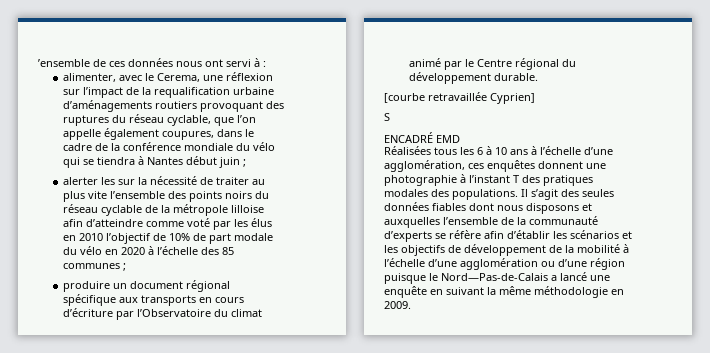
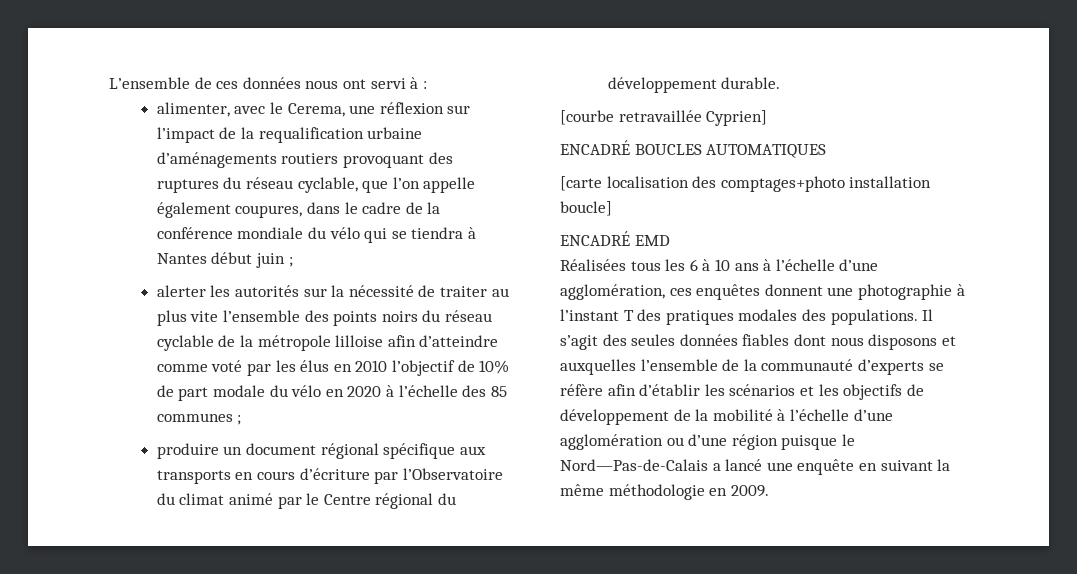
[38,59,90,67] ’ensemble -> [109,77,190,89] L’ensemble
(116, 181) none -> [235,285,300,297] autorités
[384,113,390,121] S -> [560,140,827,158] [560,176,932,192] [560,201,612,216] ENCADRÉ BOUCLES AUTOMATIQUES // [carte localisation des comptages+photo installation boucle]

